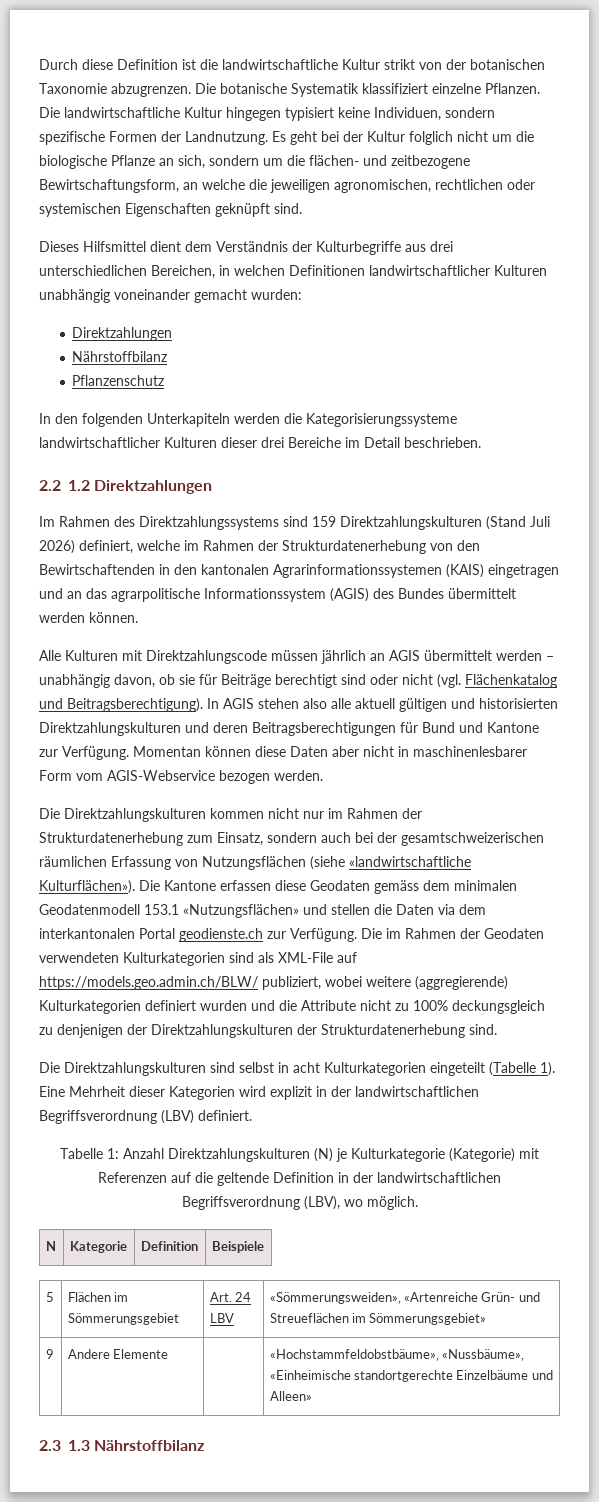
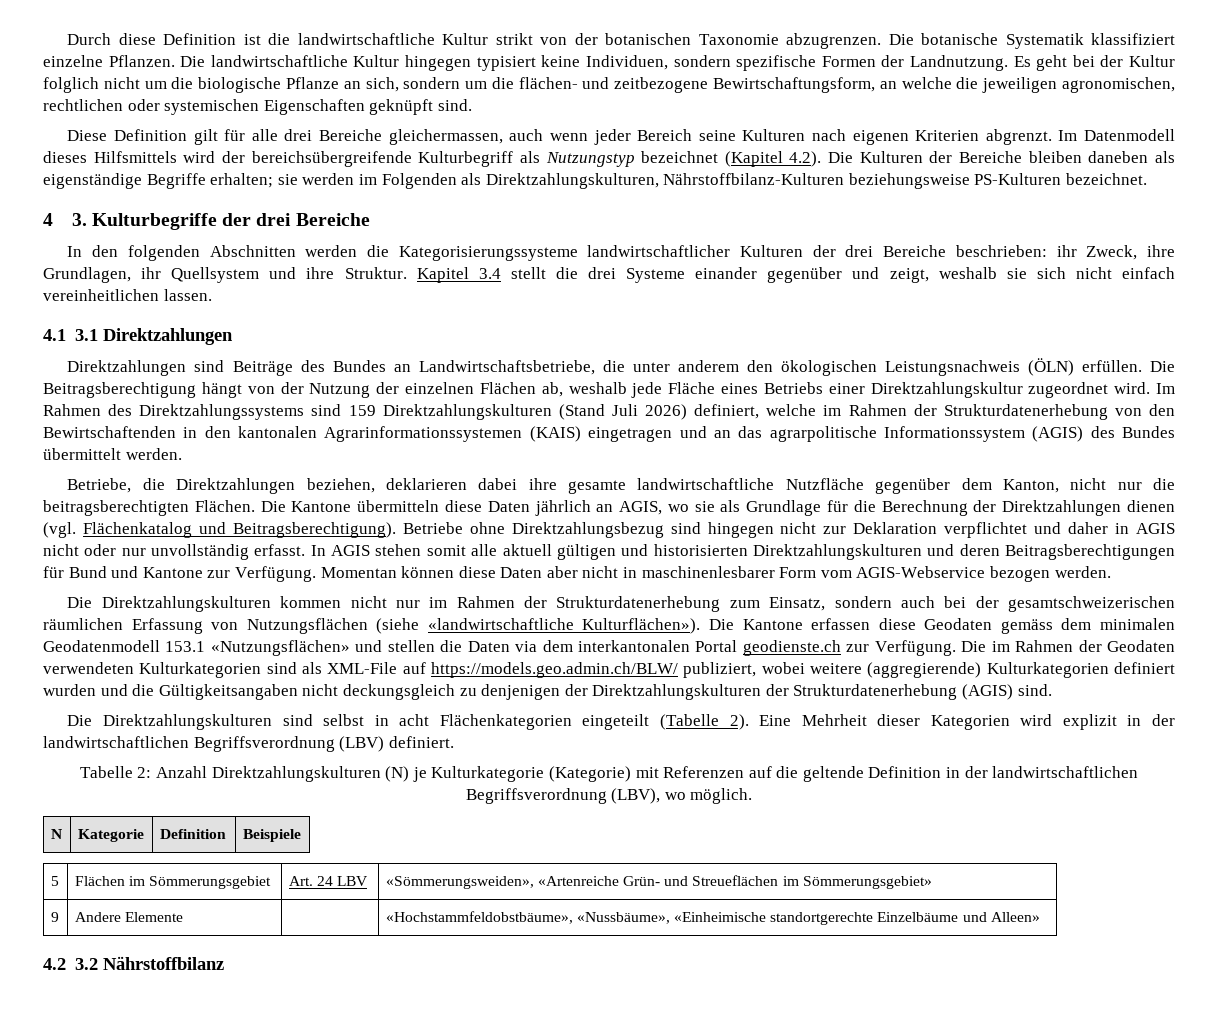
[39,241,453,255] [39,265,547,279] [39,289,302,303] [72,327,173,341] [72,351,168,362] [72,375,165,386] Dieses Hilfsmittel dient dem Verständnis der Kulturbegriffe aus drei unterschiedlichen Bereichen, in welchen Definitionen landwirtschaftlicher Kulturen unabhängig voneinander gemacht wurden: // Direktzahlungen // Nährstoffbilanz // Pflanzenschutz -> [67,129,1175,145] [43,151,1175,167] [43,173,1148,189] [43,213,370,230] Diese Definition gilt für alle drei Bereiche gleichermassen, auch wenn jeder Bereich seine Kulturen nach eigenen Kriterien abgrenzt. Im Datenmodell dieses Hilfsmittels wird der bereichsübergreifende Kulturbegriff als Nutzungstyp bezeichnet (Kapitel 4.2). Die Kulturen der Bereiche bleiben daneben als eigenständige Begriffe erhalten; sie werden im Folgenden als Direktzahlungskulturen, Nährstoffbilanz-Kulturen beziehungsweise PS-Kulturen bezeichnet. // 4 3. Kulturbegriffe der drei Bereiche
[147,413,230,427] Unterkapiteln -> [209,245,296,257] Abschnitten
[221,437,481,448] [39,480,213,494] dieser drei Bereiche im Detail beschrieben. // 2.2 1.2 Direktzahlungen // -> [812,245,1175,260] [43,267,1176,283] [43,289,212,301] [43,328,233,345] [67,358,1175,376] [43,382,1151,398] der drei Bereiche beschrieben: ihr Zweck, ihre Grundlagen, ihr Quellsystem und ihre Struktur. Kapitel 3.4 stellt die drei Systeme einander gegenüber und zeigt, weshalb sie sich nicht einfach vereinheitlichen lassen. // 4.1 3.1 Direktzahlungen // Direktzahlungen sind Beiträge des Bundes an Landwirtschaftsbetriebe, die unter anderem den ökologischen Leistungsnachweis (ÖLN) erfüllen. Die Beitragsberechtigung hängt von der Nutzung der einzelnen Flächen ab, weshalb jede Fläche eines Betriebs einer Direktzahlungskultur zugeordnet wird.
[39,612,138,623] [39,650,554,664] [39,674,557,688] [39,698,203,712] werden können. // Alle Kulturen mit Direktzahlungscode müssen jährlich an AGIS übermittelt werden – unabhängig davon, ob sie für Beiträge berechtigt sind oder nicht (vgl. Flächenkatalog und Beitragsberechtigung). -> [125,448,182,460] [67,478,1175,494] [43,500,1175,516] [43,522,1175,538] [43,544,306,560] werden. // Betriebe, die Direktzahlungen beziehen, deklarieren dabei ihre gesamte landwirtschaftliche Nutzfläche gegenüber dem Kanton, nicht nur die beitragsberechtigten Flächen. Die Kantone übermitteln diese Daten jährlich an AGIS, wo sie als Grundlage für die Berechnung der Direktzahlungen dienen (vgl. Flächenkatalog und Beitragsberechtigung). Betriebe ohne Direktzahlungsbezug sind hingegen nicht zur Deklaration verpflichtet und daher in AGIS nicht oder nur unvollständig erfasst.
[303,698,327,709] also -> [426,545,466,556] somit
[301,1000,448,1011] Attribute nicht zu 100% -> [158,684,339,700] Gültigkeitsangaben nicht
(465, 1031) none -> [962,684,1014,700] (AGIS)
[324,1062,426,1076] Kulturkategorien -> [439,714,572,730] Flächenkategorien
[540,1062,555,1076] 1). -> [729,714,749,730] 2).
[107,1148,119,1159] 1: -> [137,767,152,778] 2:
[39,1440,90,1451] 2.3 1.3 -> [43,958,98,970] 4.2 3.2

